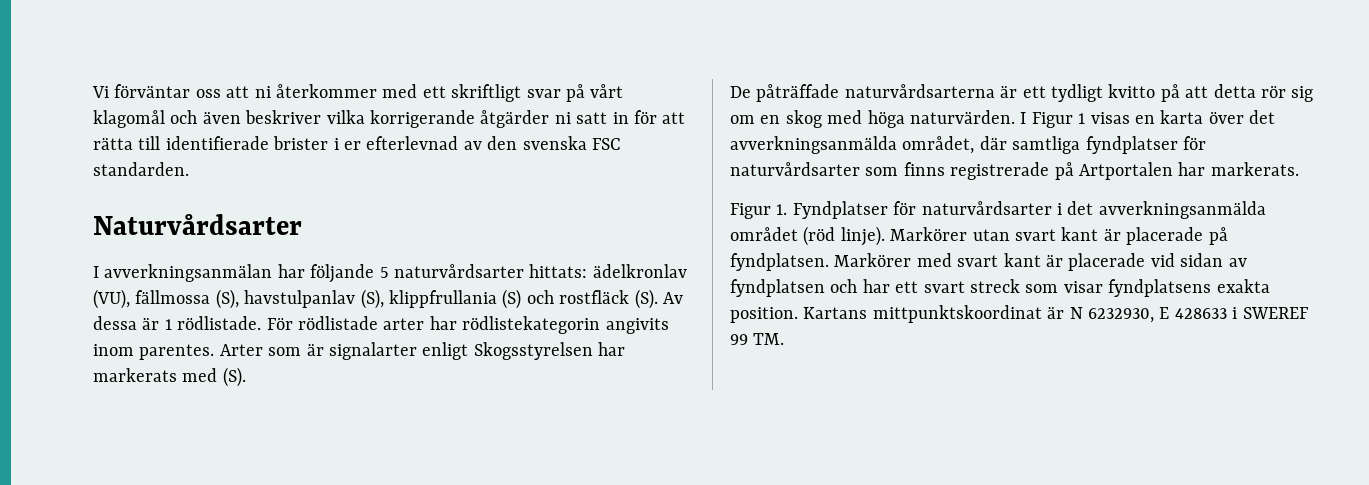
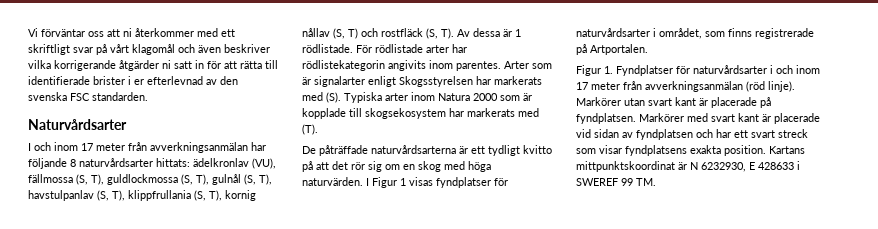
(99, 272) none -> [34,142,147,151] och inom 17 meter från
[379,267,389,278] 5 -> [70,159,76,167] 8
[215,289,658,309] (S), havstulpanlav (S), klippfrullania (S) och rostfläck (S). -> [76,174,272,185] [28,190,256,201] [302,28,454,39] (S, T), guldlockmossa (S, T), gulnål (S, T), havstulpanlav (S, T), klippfrullania (S, T), kornig nållav (S, T) och rostfläck (S, T).
(246, 377) none -> [344,92,532,103] [302,108,539,119] [302,124,318,135] Typiska arter inom Natura 2000 som är kopplade till skogsekosystem har markerats med (T).
[1213,84,1256,98] detta -> [332,161,348,170] det
[1135,110,1276,124] [730,136,1081,154] en karta över det avverkningsanmälda området, där samtliga -> (433, 181) none
(860, 169) none -> [653,28,702,39] i området,
[1079,162,1299,180] Artportalen har markerats. -> [590,44,648,55] Artportalen.
[1067,201,1266,219] [730,227,798,241] det avverkningsanmälda området -> [776,65,820,74] [576,81,743,92] och inom 17 meter från avverkningsanmälan

